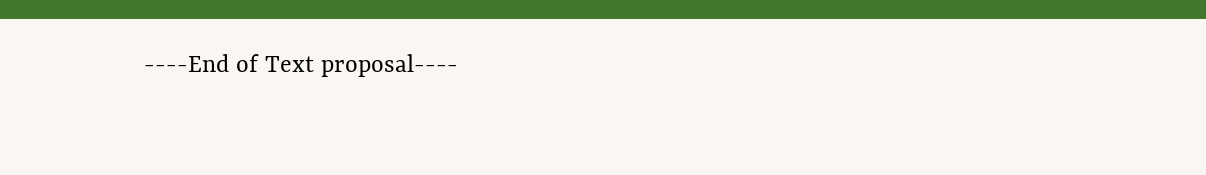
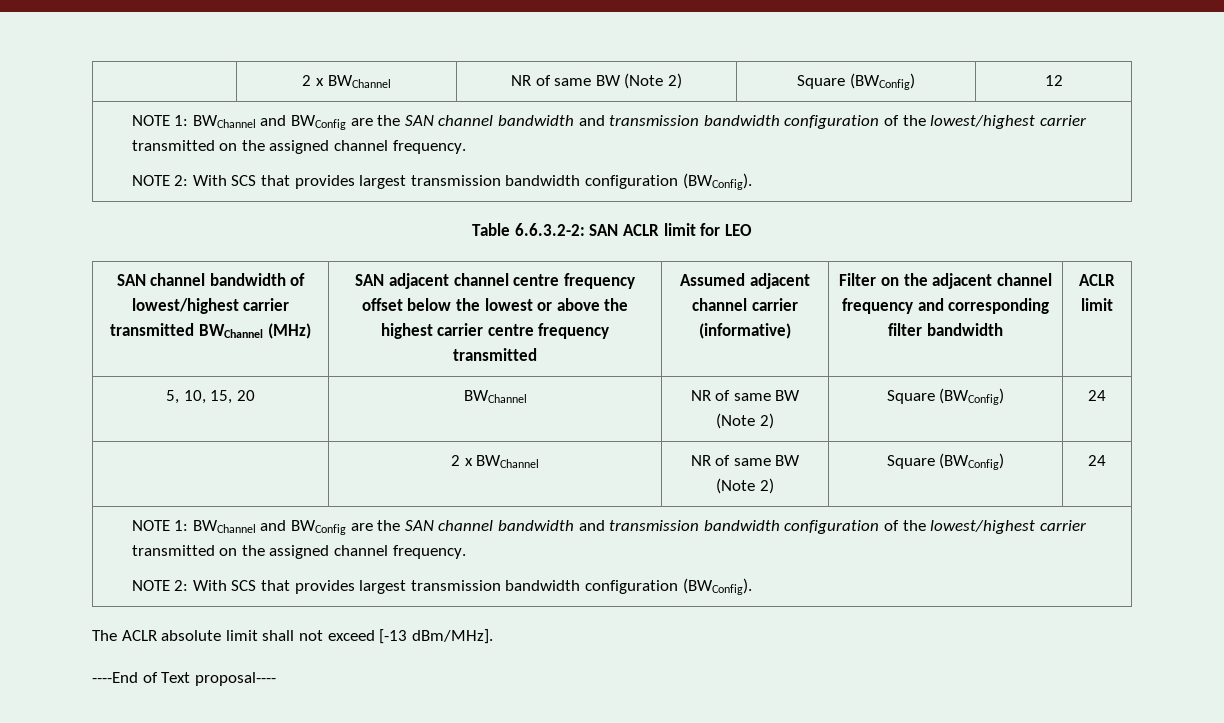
(144, 63) none -> [302,75,391,88] [511,73,682,89] [797,73,915,90] [1044,75,1063,86] [131,115,1086,130] [131,140,466,154] [131,173,752,190] [472,223,752,236] [116,273,306,286] [131,298,290,314] [110,323,311,339] [355,273,635,289] [361,298,629,311] [380,323,610,339] [453,348,537,361] [680,273,810,289] [692,298,798,311] [699,323,791,339] [839,273,1052,289] [841,298,1050,314] [888,323,1003,336] [1079,274,1115,286] [1081,298,1113,311] [166,390,255,404] [463,390,527,403] [690,390,801,401] [716,413,774,429] [886,388,1005,405] [1088,390,1106,401] [450,455,540,468] [690,455,801,466] [716,478,774,494] [886,453,1005,470] [1088,455,1106,466] [131,520,1086,535] [131,545,466,559] [131,578,752,595] [92,629,493,644] | 2 x BWChannel | NR of same BW (Note 2) | Square (BWConfig) | 12 // NOTE 1: BWChannel and BWConfig are the SAN channel bandwidth and transmission bandwidth configuration of the lowest/highest carrier transmitted on the assigned channel frequency. // NOTE 2: With SCS that provides largest transmission bandwidth configuration (BWConfig). // Table 6.6.3.2-2: SAN ACLR limit for LEO // SAN channel bandwidth of lowest/highest carrier transmitted BWChannel (MHz) | SAN adjacent channel centre frequency offset below the lowest or above the highest carrier centre frequency transmitted | Assumed adjacent channel carrier (informative) | Filter on the adjacent channel frequency and corresponding filter bandwidth | ACLR limit // 5, 10, 15, 20 | BWChannel | NR of same BW (Note 2) | Square (BWConfig) | 24 // | 2 x BWChannel | NR of same BW (Note 2) | Square (BWConfig) | 24 // NOTE 1: BWChannel and BWConfig are the SAN channel bandwidth and transmission bandwidth configuration of the lowest/highest carrier transmitted on the assigned channel frequency. // NOTE 2: With SCS that provides largest transmission bandwidth configuration (BWConfig). // The ACLR absolute limit shall not exceed [-13 dBm/MHz]. //

